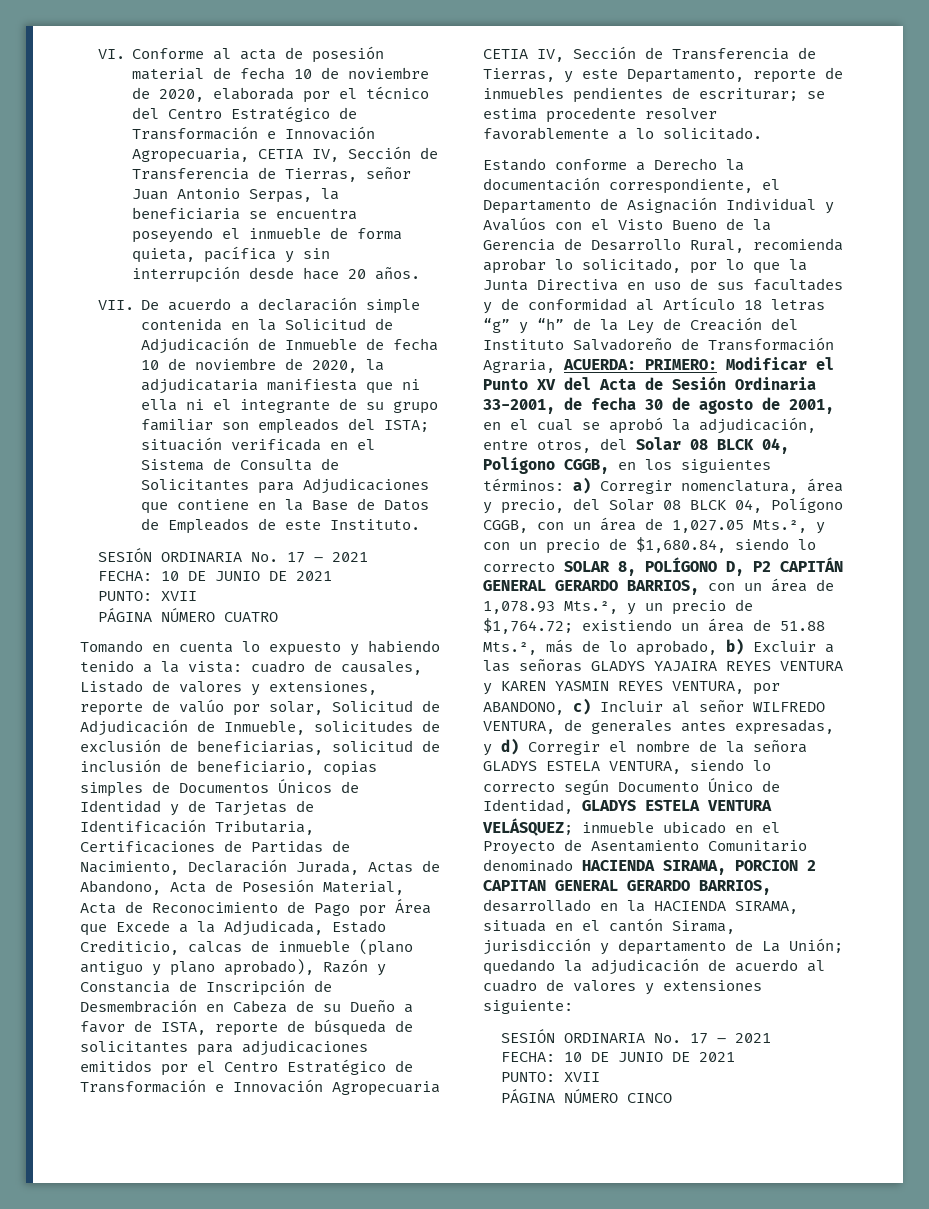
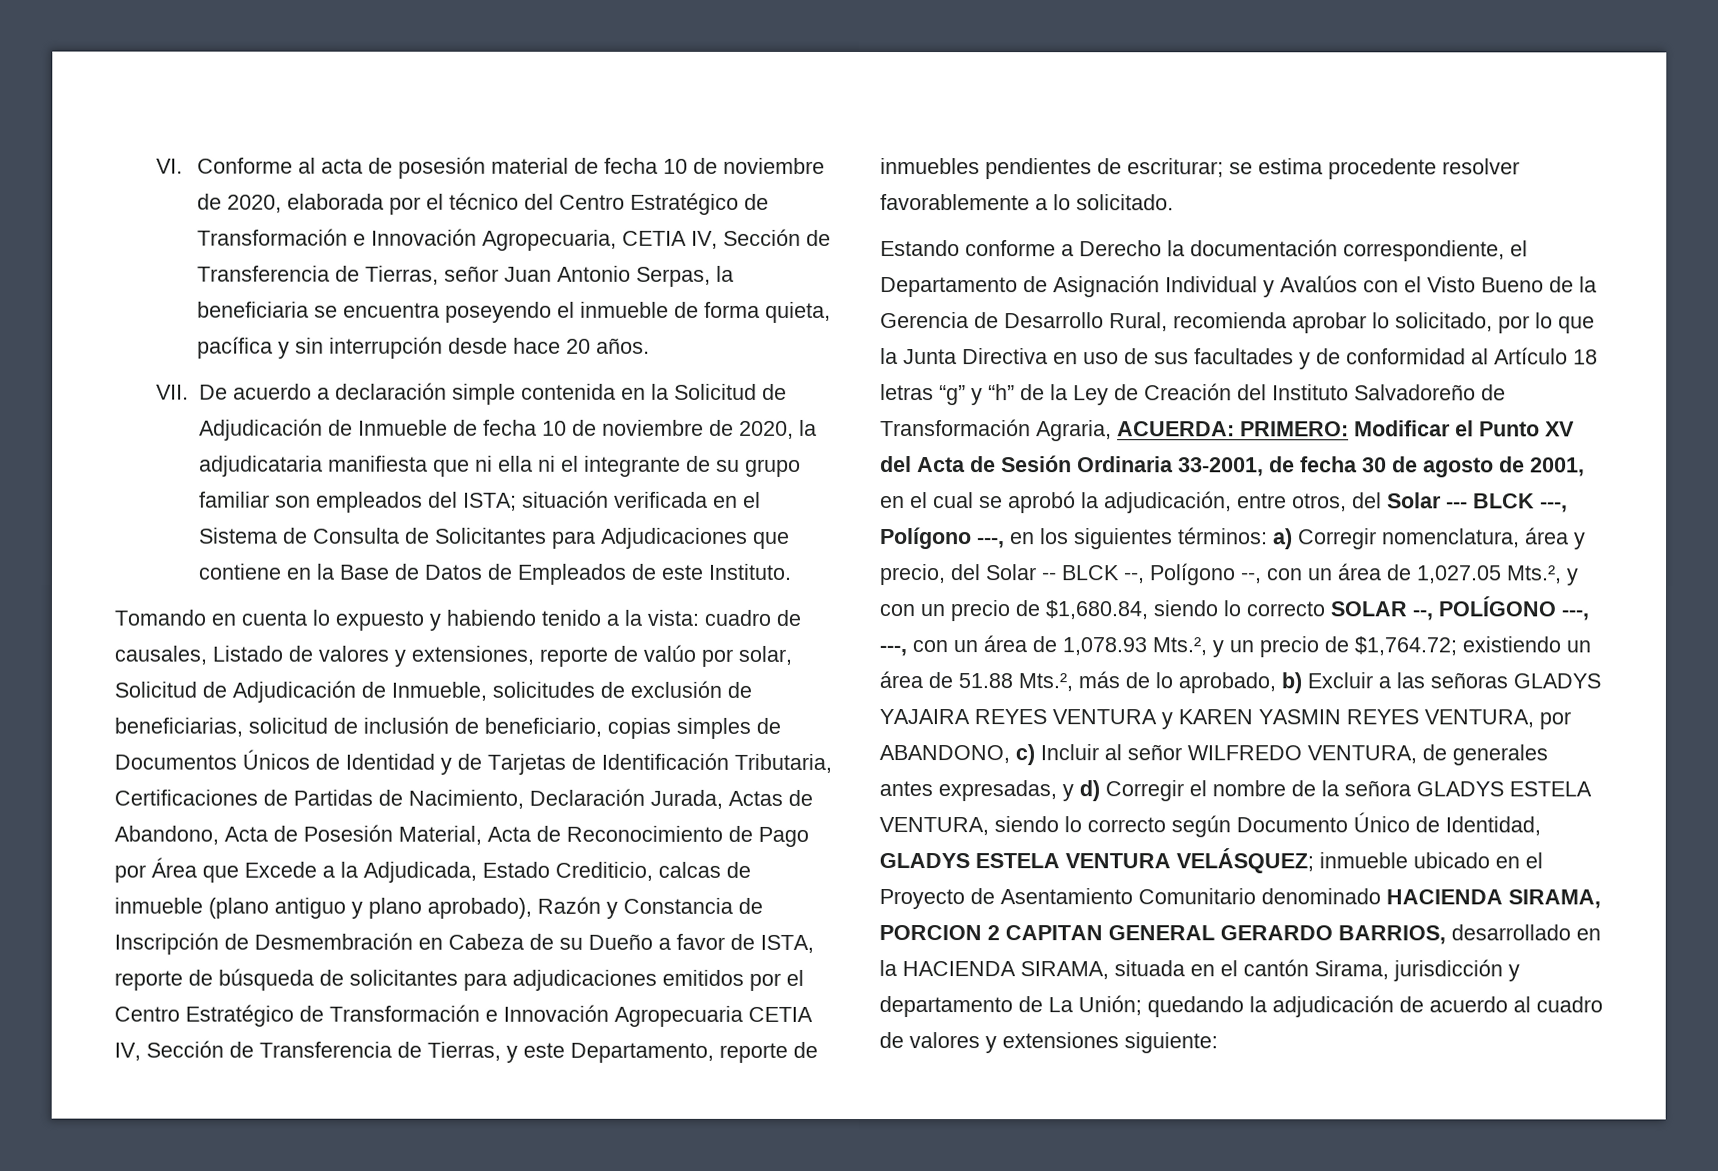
[97,548,368,563] [97,571,332,581] [97,591,197,601] [97,608,278,622] // SESIÓN ORDINARIA No. 17 – 2021 // FECHA: 10 DE JUNIO DE 2021 // PUNTO: XVII // PÁGINA NÚMERO CUATRO -> (792, 571) none
[690,438,789,454] [483,457,609,474] 08 BLCK 04, Polígono CGGB, -> [1446,493,1568,513] [880,527,1005,550] --- BLCK ---, Polígono ---,
[663,497,843,513] [483,520,528,533] 08 BLCK 04, Polígono CGGB, -> [1042,563,1262,586] -- BLCK --, Polígono --,
[618,557,843,576] [483,580,699,595] 8, POLÍGONO D, P2 CAPITÁN GENERAL GERARDO BARRIOS, -> [1412,596,1589,621] [879,645,907,657] --, POLÍGONO ---, ---,
[500,1029,771,1044] [500,1052,735,1062] [500,1072,600,1082] [500,1089,672,1103] // SESIÓN ORDINARIA No. 17 – 2021 // FECHA: 10 DE JUNIO DE 2021 // PUNTO: XVII // PÁGINA NÚMERO CINCO -> (1218, 1043) none

